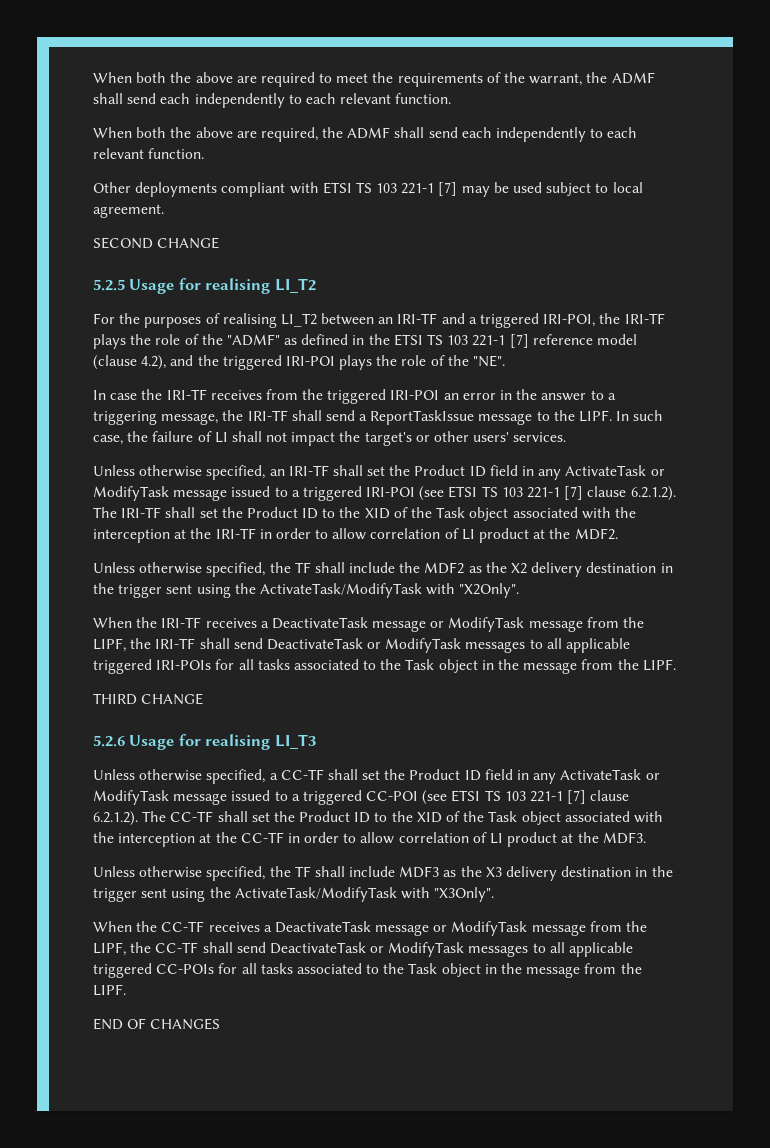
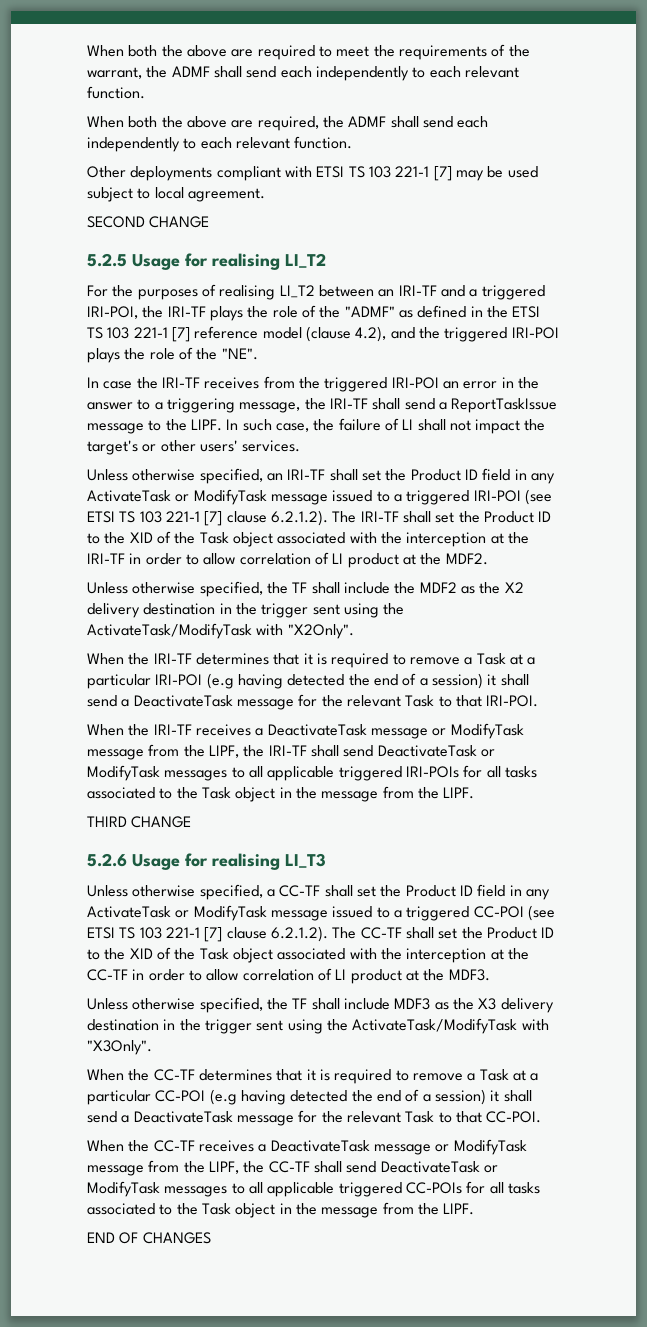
(520, 590) none -> [87,653,536,668] [87,673,529,689] [87,694,539,710] // When the IRI-TF determines that it is required to remove a Task at a particular IRI-POI (e.g having detected the end of a session) it shall send a DeactivateTask message for the relevant Task to that IRI-POI.
(495, 894) none -> [87,1069,539,1084] [87,1089,532,1105] [87,1110,542,1126] // When the CC-TF determines that it is required to remove a Task at a particular CC-POI (e.g having detected the end of a session) it shall send a DeactivateTask message for the relevant Task to that CC-POI.

